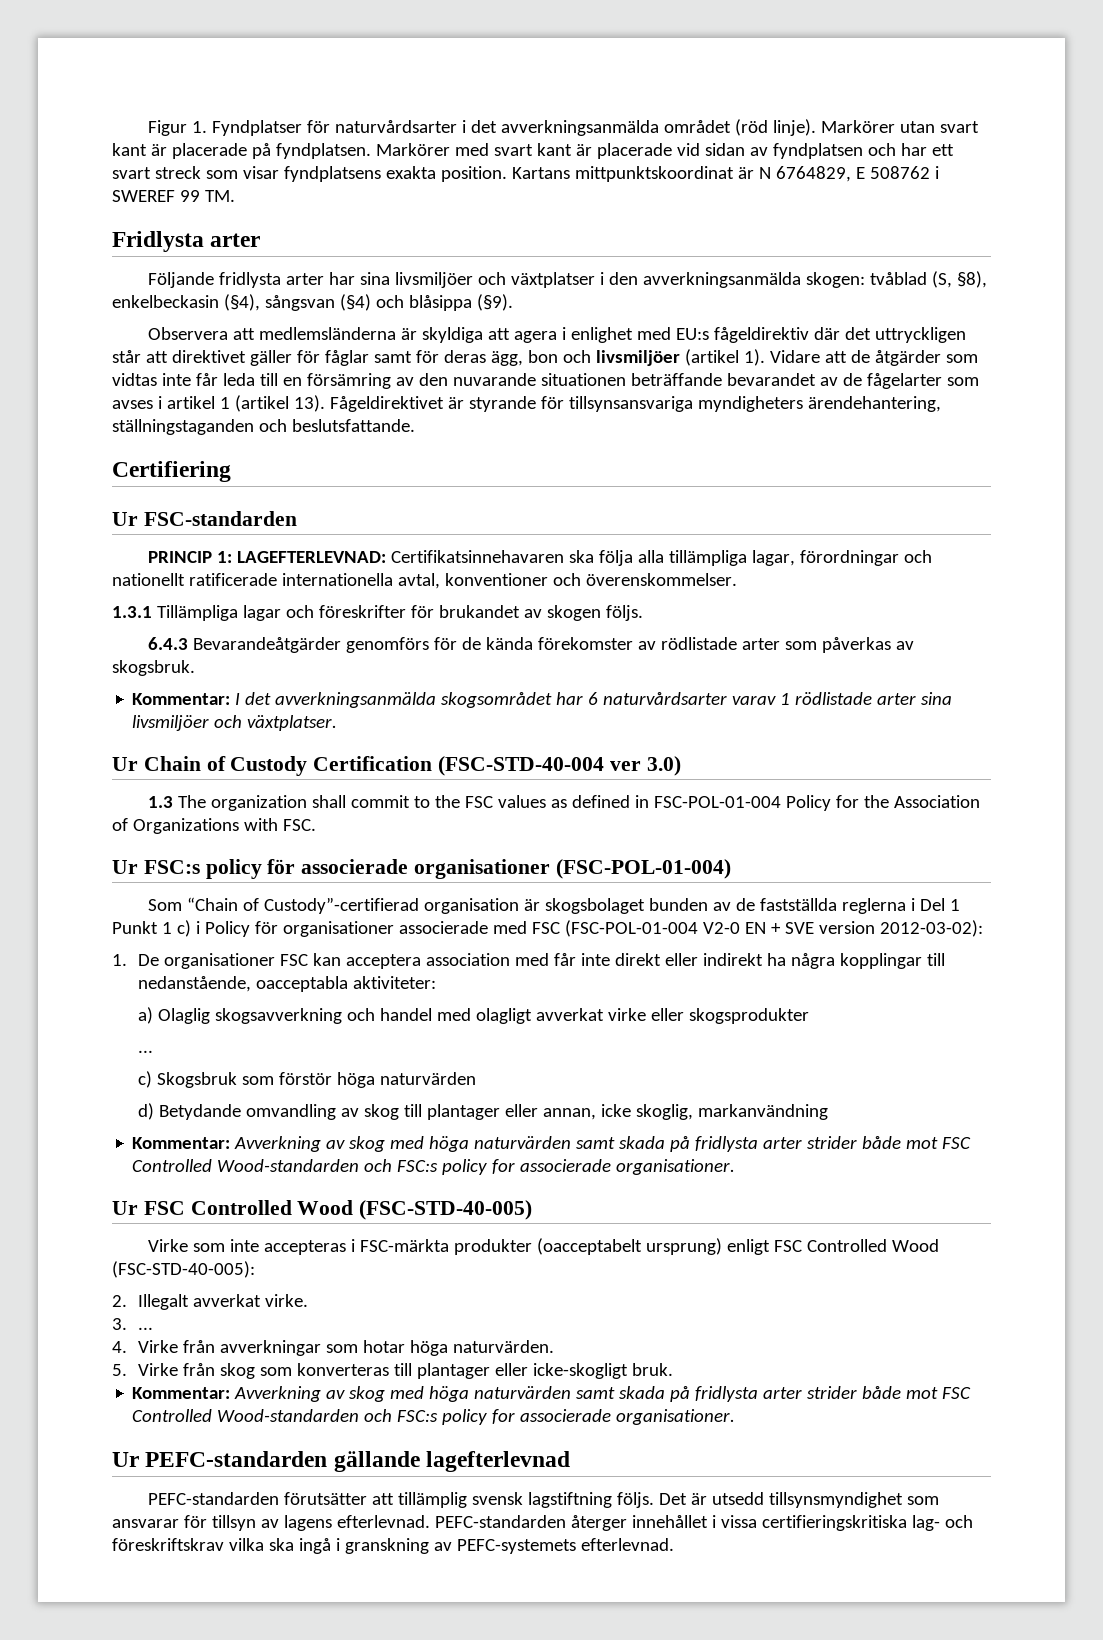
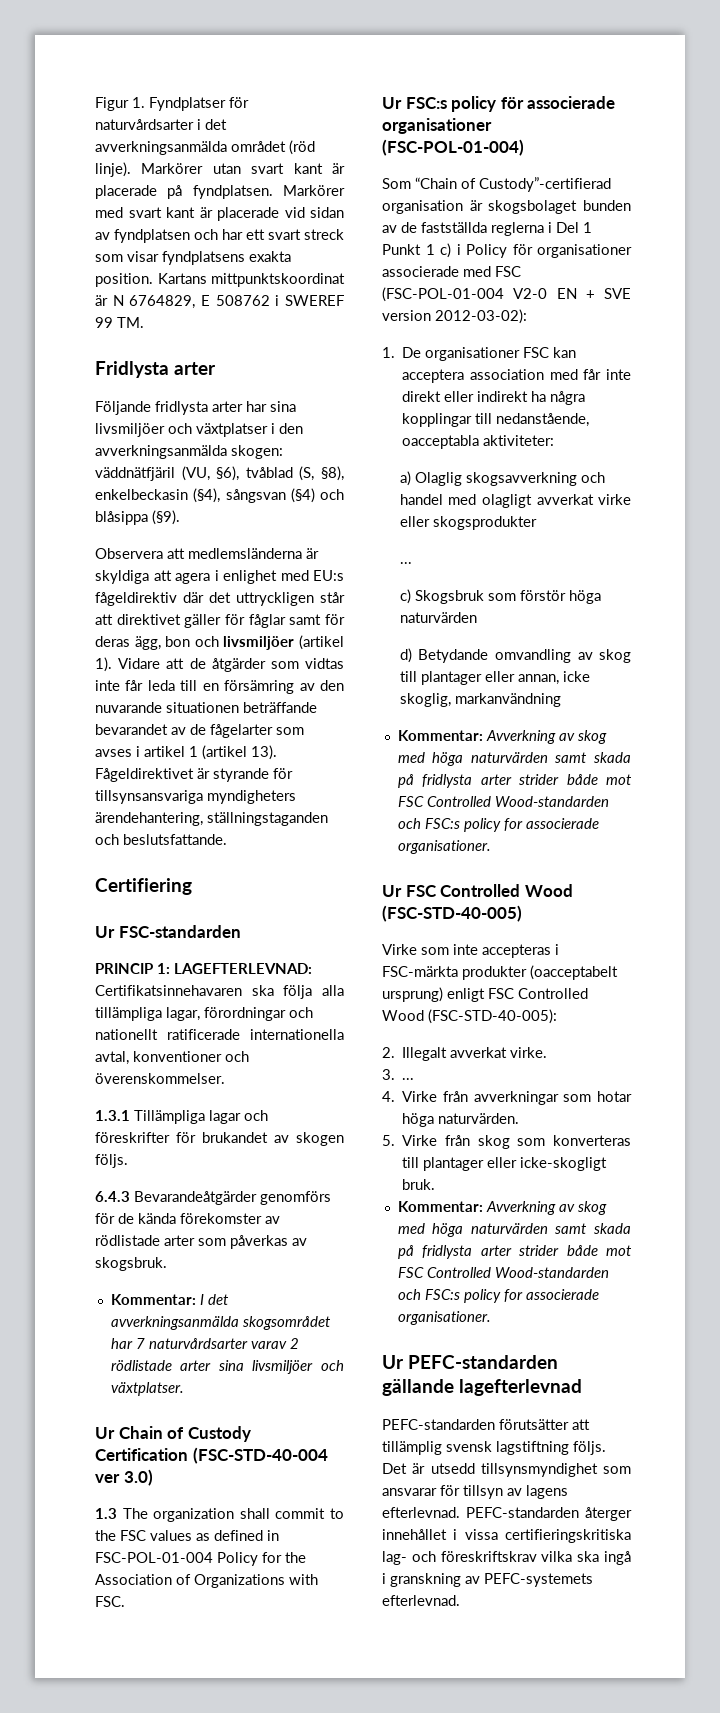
(866, 280) none -> [95,466,240,481] väddnätfjäril (VU, §6),
[588,692,599,705] 6 -> [135,1338,145,1349] 7
[780,693,791,705] 1 -> [289,1338,299,1349] 2

